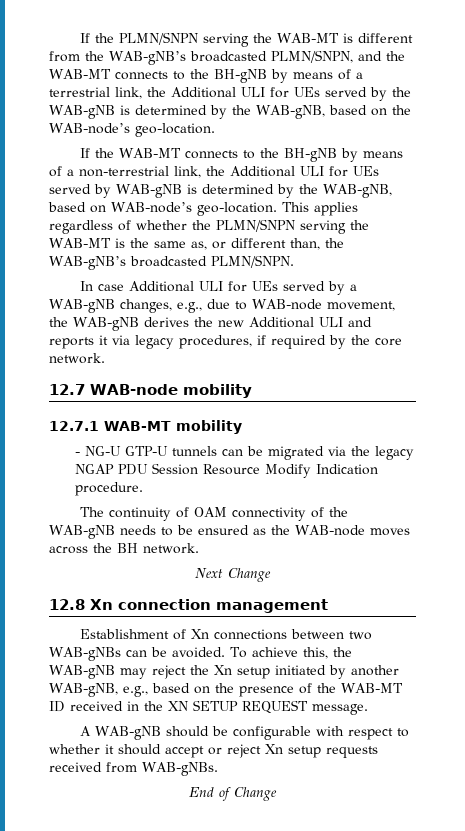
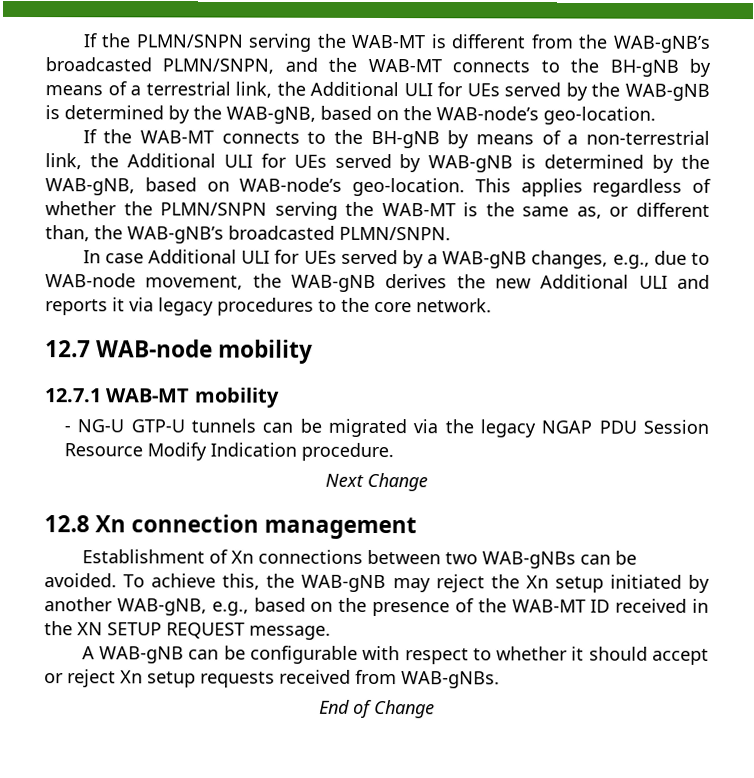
[179,335,346,349] procedures, if required by -> [217,297,337,316] procedures to
[79,507,348,521] [49,525,410,539] [49,543,199,554] // The continuity of OAM connectivity of the WAB-gNB needs to be ensured as the WAB-node moves across the BH network. -> (394, 452) none
[165,726,209,737] should -> [188,649,220,660] can

